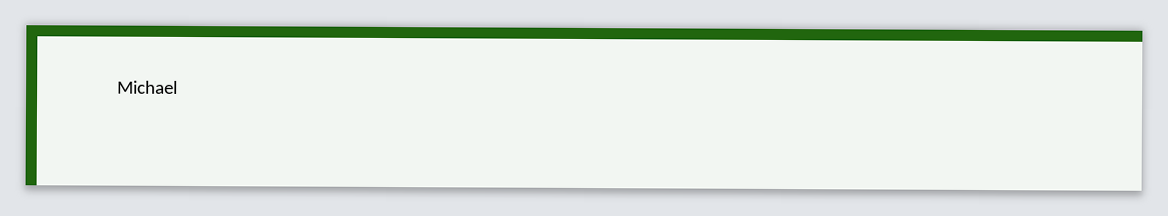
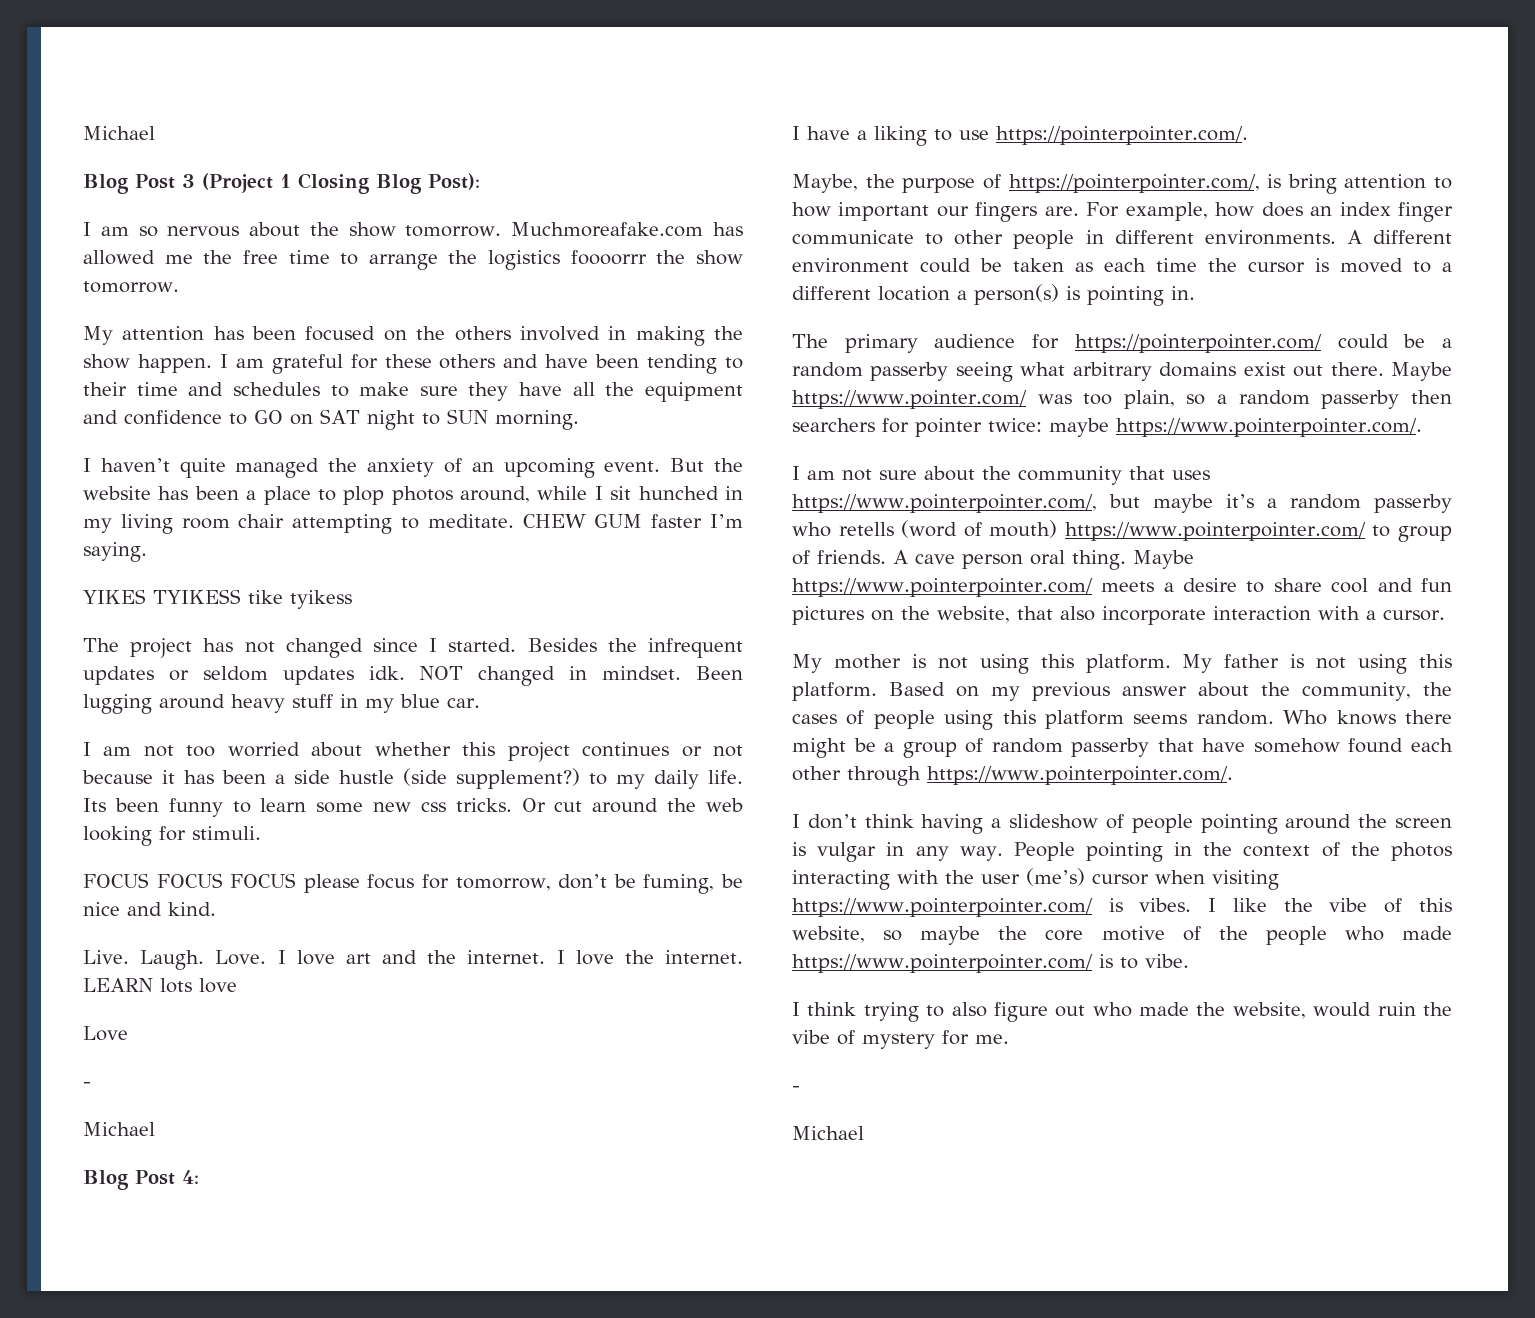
[117,80,178,94] Michael -> [83,126,155,140] [83,173,480,194] [83,222,743,237] [83,250,743,270] [83,281,179,293] [83,326,744,346] [83,354,743,374] [83,382,743,402] [83,409,579,430] [83,458,744,478] [83,486,743,505] [83,514,743,534] [83,542,147,562] [83,589,352,609] [83,638,743,658] [83,666,744,686] [83,694,480,714] [83,742,743,762] [82,768,743,789] [83,798,743,817] [83,826,261,846] [83,873,743,894] [83,902,216,916] [83,950,743,970] [83,978,237,993] [83,1026,128,1041] [83,1082,91,1088] [83,1122,155,1136] [83,1170,199,1190] [792,126,1248,146] [792,174,1452,194] [792,202,1453,222] [792,230,1452,249] [792,258,1452,273] [792,284,1195,306] [792,334,1452,353] [792,362,1452,382] [792,390,1452,409] [792,418,1422,437] [792,466,1210,485] [792,494,1452,513] [792,520,1452,542] [792,550,1194,570] [792,578,1452,597] [792,606,1445,625] [792,654,1452,674] [792,682,1452,701] [792,710,1452,730] [792,738,1453,758] [792,766,1233,786] [792,814,1452,834] [792,842,1452,862] [792,868,1279,890] [792,898,1452,917] [792,926,1452,945] [792,954,1189,973] [792,1002,1452,1022] [792,1030,1009,1049] [792,1086,800,1092] [792,1126,864,1140] Michael // Blog Post 3 (Project 1 Closing Blog Post): // I am so nervous about the show tomorrow. Muchmoreafake.com has allowed me the free time to arrange the logistics foooorrr the show tomorrow. // My attention has been focused on the others involved in making the show happen. I am grateful for these others and have been tending to their time and schedules to make sure they have all the equipment and confidence to GO on SAT night to SUN morning. // I haven’t quite managed the anxiety of an upcoming event. But the website has been a place to plop photos around, while I sit hunched in my living room chair attempting to meditate. CHEW GUM faster I’m saying. // YIKES TYIKESS tike tyikess // The project has not changed since I started. Besides the infrequent updates or seldom updates idk. NOT changed in mindset. Been lugging around heavy stuff in my blue car. // I am not too worried about whether this project continues or not because it has been a side hustle (side supplement?) to my daily life. Its been funny to learn some new css tricks. Or cut around the web looking for stimuli. // FOCUS FOCUS FOCUS please focus for tomorrow, don’t be fuming, be nice and kind. // Live. Laugh. Love. I love art and the internet. I love the internet. LEARN lots love // Love // - // Michael // Blog Post 4: // I have a liking to use https://pointerpointer.com/. // Maybe, the purpose of https://pointerpointer.com/, is bring attention to how important our fingers are. For example, how does an index finger communicate to other people in different environments. A different environment could be taken as each time the cursor is moved to a different location a person(s) is pointing in. // The primary audience for https://pointerpointer.com/ could be a random passerby seeing what arbitrary domains exist out there. Maybe https://www.pointer.com/ was too plain, so a random passerby then searchers for pointer twice: maybe https://www.pointerpointer.com/. // I am not sure about the community that uses https://www.pointerpointer.com/, but maybe it’s a random passerby who retells (word of mouth) https://www.pointerpointer.com/ to group of friends. A cave person oral thing. Maybe https://www.pointerpointer.com/ meets a desire to share cool and fun pictures on the website, that also incorporate interaction with a cursor. // My mother is not using this platform. My father is not using this platform. Based on my previous answer about the community, the cases of people using this platform seems random. Who knows there might be a group of random passerby that have somehow found each other through https://www.pointerpointer.com/. // I don’t think having a slideshow of people pointing around the screen is vulgar in any way. People pointing in the context of the photos interacting with the user (me’s) cursor when visiting https://www.pointerpointer.com/ is vibes. I like the vibe of this website, so maybe the core motive of the people who made https://www.pointerpointer.com/ is to vibe. // I think trying to also figure out who made the website, would ruin the vibe of mystery for me. // - // Michael

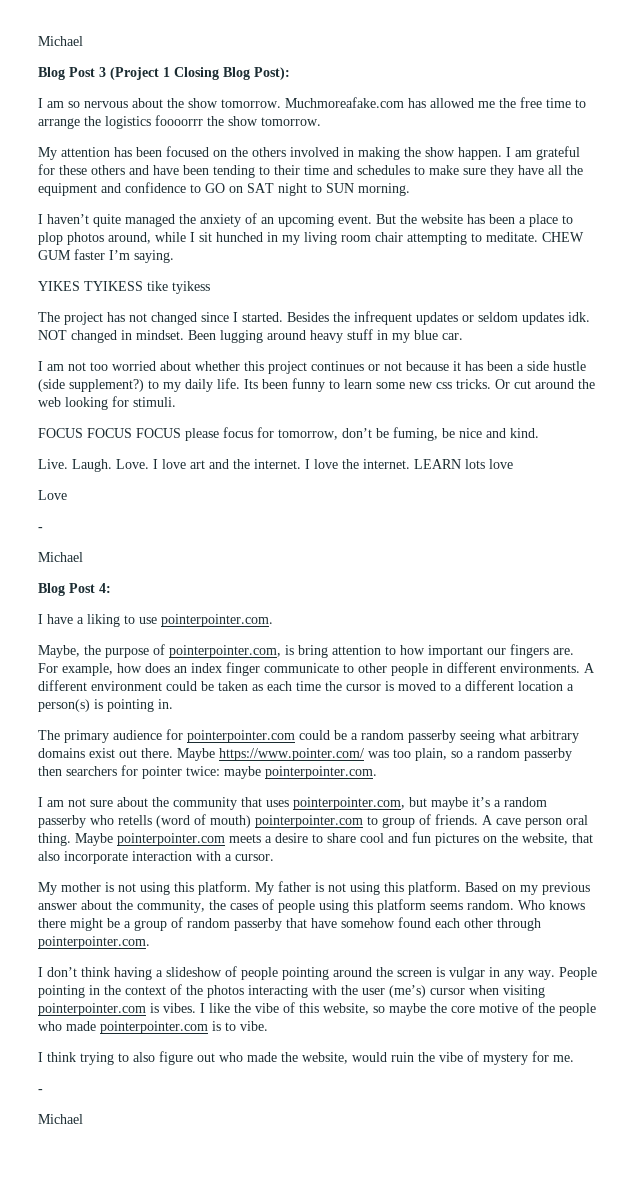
[996,126,1248,145] https://pointerpointer.com/. -> [161,614,273,627] pointerpointer.com.
[1008,174,1260,193] https://pointerpointer.com/, -> [169,645,281,658] pointerpointer.com,
[1074,334,1322,353] https://pointerpointer.com/ -> [187,730,295,743] pointerpointer.com
[1116,418,1422,437] https://www.pointerpointer.com/. -> [265,766,377,779] pointerpointer.com.
[792,494,1097,513] https://www.pointerpointer.com/, -> [293,797,405,810] pointerpointer.com,
[1064,522,1366,541] https://www.pointerpointer.com/ -> [255,815,363,828] pointerpointer.com
[792,578,1093,597] https://www.pointerpointer.com/ -> [117,833,225,846] pointerpointer.com
[927,766,1233,785] https://www.pointerpointer.com/. -> [38,936,150,949] pointerpointer.com.
[792,898,1093,917] https://www.pointerpointer.com/ -> [38,1003,146,1016] pointerpointer.com
[792,954,1093,973] https://www.pointerpointer.com/ -> [100,1021,208,1034] pointerpointer.com

